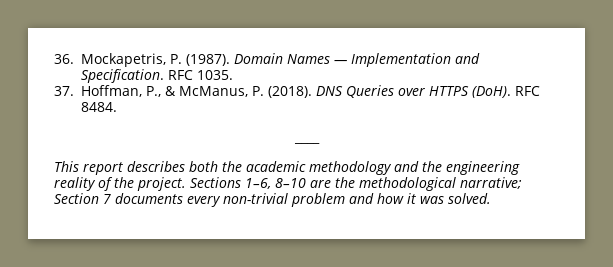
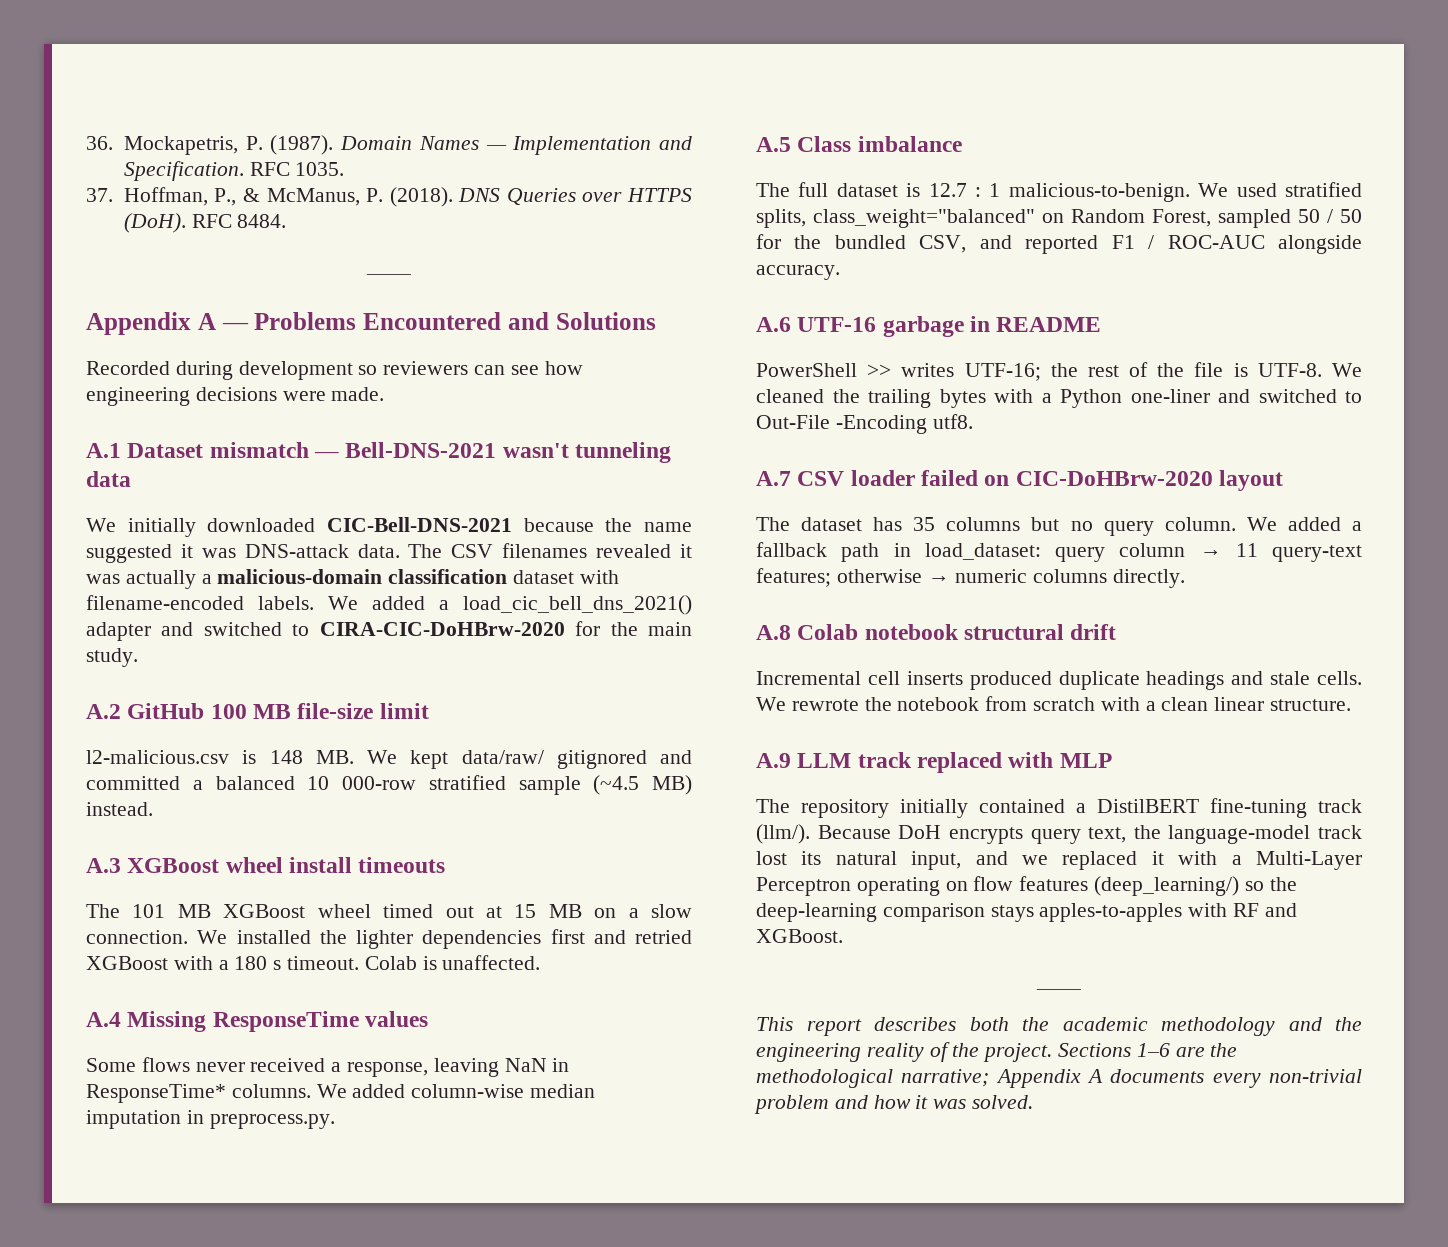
(320, 143) none -> [86,312,656,335] [86,361,583,380] [86,387,385,406] [86,442,672,463] [86,471,131,487] [86,517,692,537] [86,543,693,563] [86,569,619,589] [86,595,692,615] [86,621,692,641] [86,648,138,667] [86,703,429,719] [86,750,692,769] [86,775,692,795] [86,802,153,816] [86,857,446,873] [86,904,692,918] [86,929,692,949] [86,955,541,970] [86,1011,429,1032] [86,1057,570,1077] [86,1084,596,1103] [86,1110,335,1129] [756,136,962,152] [756,182,1362,202] [756,209,1362,228] [756,234,1362,254] [756,265,840,280] [756,316,1102,337] [756,362,1362,381] [756,389,1362,408] [756,414,973,434] [756,470,1284,491] [756,517,1362,536] [756,542,1362,562] [756,568,1186,588] [756,624,1117,640] [756,671,1362,690] [756,696,1352,711] [756,752,1112,773] [756,798,1362,818] [756,824,1362,844] [756,851,1362,870] [756,876,1297,896] [756,903,1297,922] [756,929,843,943] [1036,987,1081,990] // Appendix A — Problems Encountered and Solutions // Recorded during development so reviewers can see how engineering decisions were made. // A.1 Dataset mismatch — Bell-DNS-2021 wasn't tunneling data // We initially downloaded CIC-Bell-DNS-2021 because the name suggested it was DNS-attack data. The CSV filenames revealed it was actually a malicious-domain classification dataset with filename-encoded labels. We added a load_cic_bell_dns_2021() adapter and switched to CIRA-CIC-DoHBrw-2020 for the main study. // A.2 GitHub 100 MB file-size limit // l2-malicious.csv is 148 MB. We kept data/raw/ gitignored and committed a balanced 10 000-row stratified sample (~4.5 MB) instead. // A.3 XGBoost wheel install timeouts // The 101 MB XGBoost wheel timed out at 15 MB on a slow connection. We installed the lighter dependencies first and retried XGBoost with a 180 s timeout. Colab is unaffected. // A.4 Missing ResponseTime values // Some flows never received a response, leaving NaN in ResponseTime* columns. We added column-wise median imputation in preprocess.py. // A.5 Class imbalance // The full dataset is 12.7 : 1 malicious-to-benign. We used stratified splits, class_weight="balanced" on Random Forest, sampled 50 / 50 for the bundled CSV, and reported F1 / ROC-AUC alongside accuracy. // A.6 UTF-16 garbage in README // PowerShell >> writes UTF-16; the rest of the file is UTF-8. We cleaned the trailing bytes with a Python one-liner and switched to Out-File -Encoding utf8. // A.7 CSV loader failed on CIC-DoHBrw-2020 layout // The dataset has 35 columns but no query column. We added a fallback path in load_dataset: query column → 11 query-text features; otherwise → numeric columns directly. // A.8 Colab notebook structural drift // Incremental cell inserts produced duplicate headings and stale cells. We rewrote the notebook from scratch with a clean linear structure. // A.9 LLM track replaced with MLP // The repository initially contained a DistilBERT fine-tuning track (llm/). Because DoH encrypts query text, the language-model track lost its natural input, and we replaced it with a Multi-Layer Perceptron operating on flow features (deep_learning/) so the deep-learning comparison stays apples-to-apples with RF and XGBoost. // ____
[245,178,306,189] 1–6, 8–10 -> [1136,1043,1170,1057] 1–6
[54,193,111,204] Section 7 -> [995,1069,1103,1088] Appendix A

